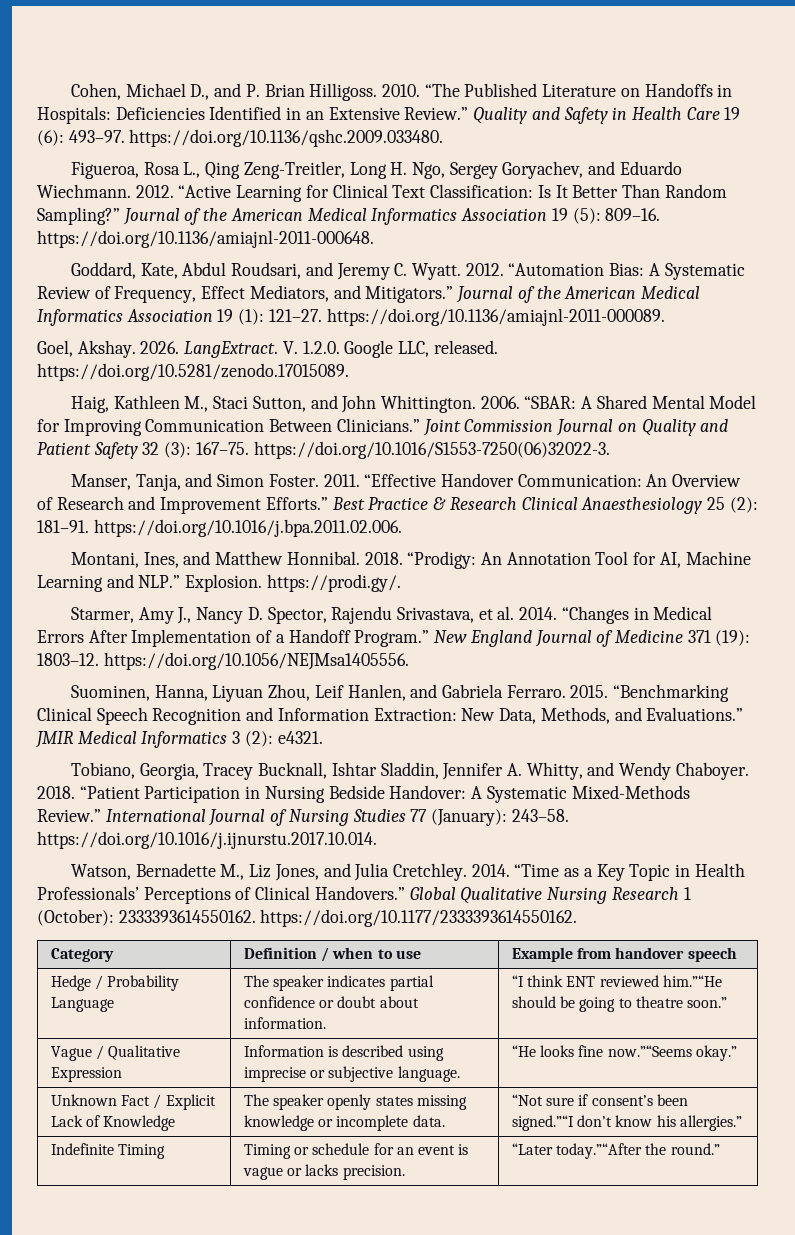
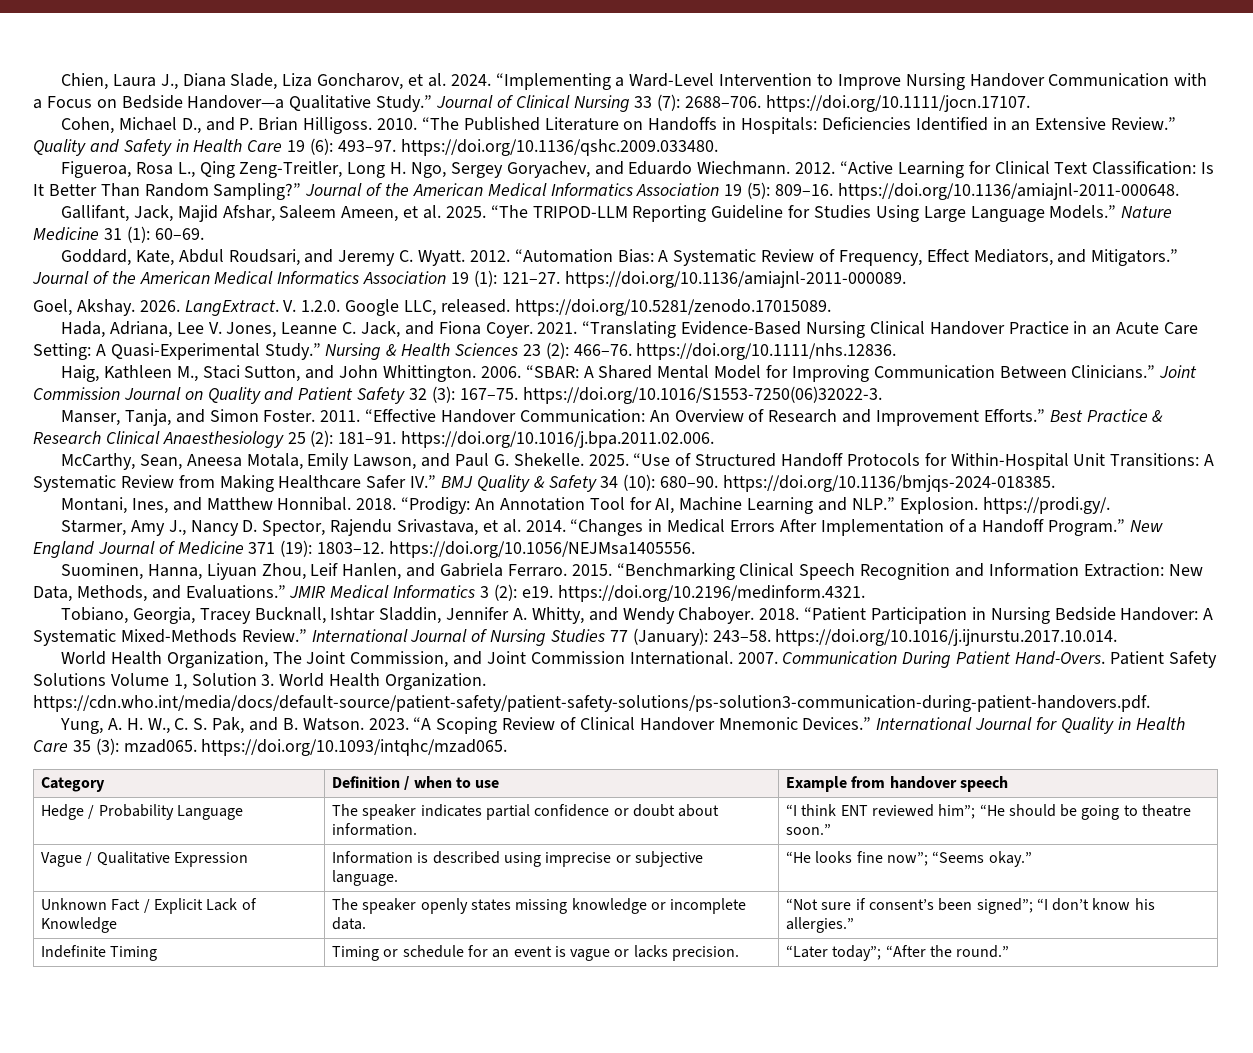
(70, 91) none -> [60,73,1208,90] [33,94,1031,112] Chien, Laura J., Diana Slade, Liza Goncharov, et al. 2024. “Implementing a Ward-Level Intervention to Improve Nursing Handover Communication with a Focus on Bedside Handover—a Qualitative Study.” Journal of Clinical Nursing 33 (7): 2688–706. https://doi.org/10.1111/jocn.17107. //
(374, 239) none -> [60,205,1173,222] [33,226,204,243] // Gallifant, Jack, Majid Afshar, Saleem Ameen, et al. 2025. “The TRIPOD-LLM Reporting Guideline for Studies Using Large Language Models.” Nature Medicine 31 (1): 60–69.
(349, 372) none -> [60,321,1198,338] [33,342,897,360] // Hada, Adriana, Lee V. Jones, Leanne C. Jack, and Fiona Coyer. 2021. “Translating Evidence-Based Nursing Clinical Handover Practice in an Acute Care Setting: A Quasi-Experimental Study.” Nursing & Health Sciences 23 (2): 466–76. https://doi.org/10.1111/nhs.12836.
(402, 528) none -> [60,453,1215,470] [33,474,1056,492] // McCarthy, Sean, Aneesa Motala, Emily Lawson, and Paul G. Shekelle. 2025. “Use of Structured Handoff Protocols for Within-Hospital Unit Transitions: A Systematic Review from Making Healthcare Safer IV.” BMJ Quality & Safety 34 (10): 680–90. https://doi.org/10.1136/bmjqs-2024-018385.
[277,731,323,744] e4321. -> [521,585,865,602] e19. https://doi.org/10.2196/medinform.4321.
[70,863,745,881] [37,886,691,904] [37,909,578,927] Watson, Bernadette M., Liz Jones, and Julia Cretchley. 2014. “Time as a Key Topic in Health Professionals’ Perceptions of Clinical Handovers.” Global Qualitative Nursing Research 1 (October): 2333393614550162. https://doi.org/10.1177/2333393614550162. -> [60,651,1217,668] [33,673,487,690] [33,695,1150,712] [59,717,1185,734] [33,738,508,756] World Health Organization, The Joint Commission, and Joint Commission International. 2007. Communication During Patient Hand-Overs. Patient Safety Solutions Volume 1, Solution 3. World Health Organization. https://cdn.who.int/media/docs/default-source/patient-safety/patient-safety-solutions/ps-solution3-communication-during-patient-handovers.pdf. // Yung, A. H. W., C. S. Pak, and B. Watson. 2023. “A Scoping Review of Clinical Handover Mnemonic Devices.” International Journal for Quality in Health Care 35 (3): mzad065. https://doi.org/10.1093/intqhc/mzad065.
[662,975,722,987] him.”“He -> [938,804,1005,819] him”; “He
[607,1045,692,1057] now.”“Seems -> [886,851,985,866] now”; “Seems
[511,1115,574,1131] signed.”“I -> [976,898,1048,914] signed”; “I
[555,1143,642,1159] today.”“After -> [832,945,926,961] today”; “After

